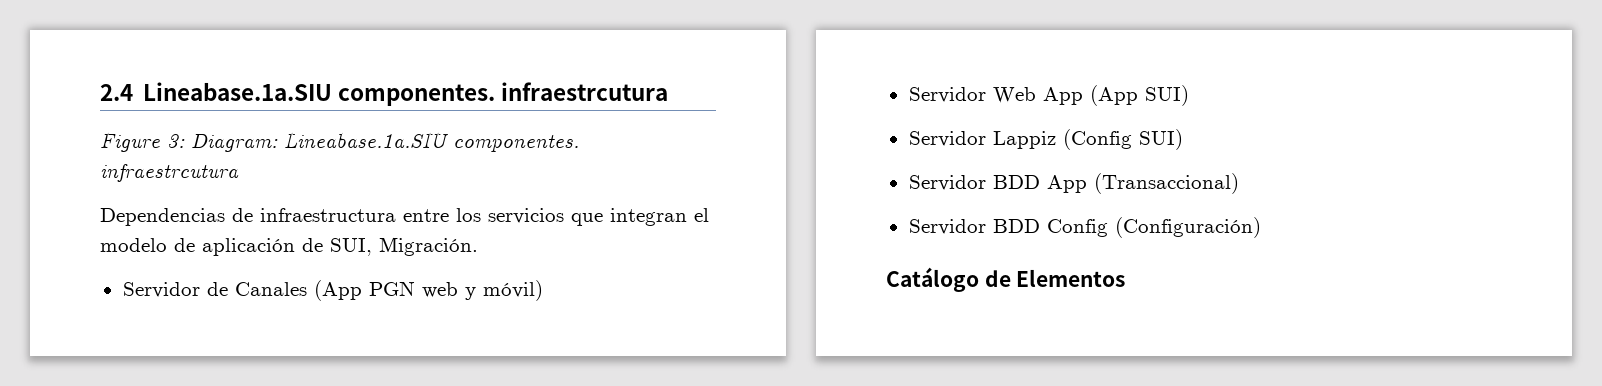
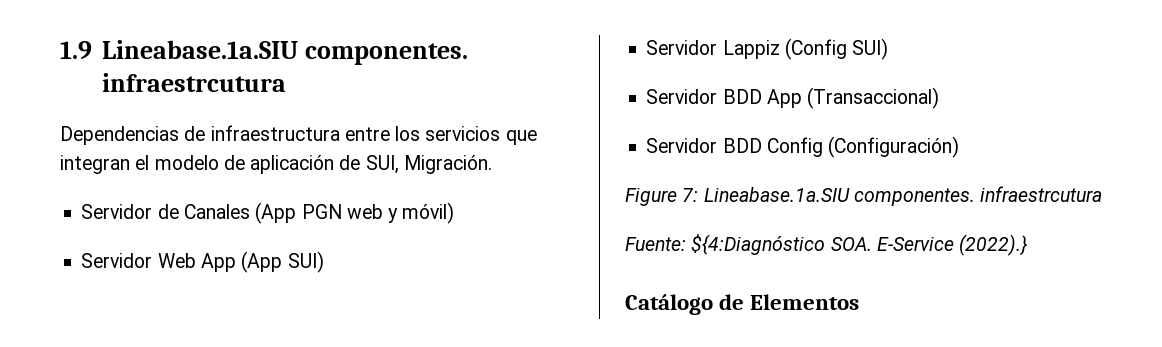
[100,82,669,106] [100,132,579,152] [100,164,239,182] 2.4 Lineabase.1a.SIU componentes. infraestrcutura // Figure 3: Diagram: Lineabase.1a.SIU componentes. infraestrcutura -> [60,40,468,65] [101,73,286,92] 1.9 Lineabase.1a.SIU componentes. infraestrcutura
(1261, 227) none -> [625,186,1103,206] [625,234,1028,256] // Figure 7: Lineabase.1a.SIU componentes. infraestrcutura // Fuente: ${4:Diagnóstico SOA. E-Service (2022).}

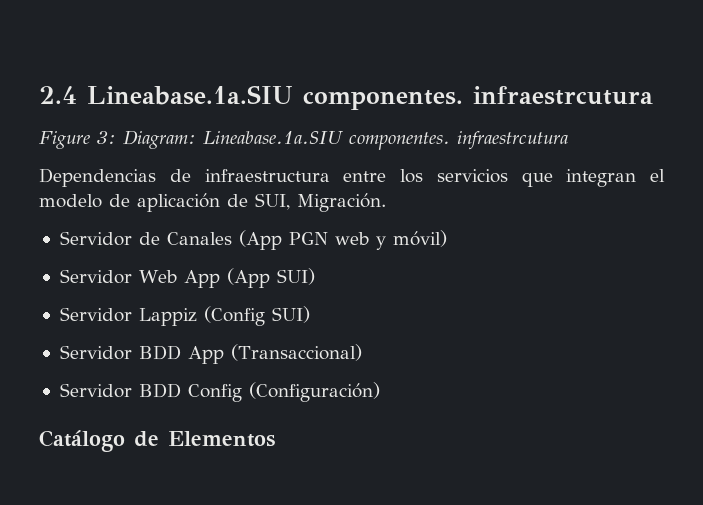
[60,40,468,65] [101,73,286,92] 1.9 Lineabase.1a.SIU componentes. infraestrcutura -> [39,85,653,110] [39,130,568,150] 2.4 Lineabase.1a.SIU componentes. infraestrcutura // Figure 3: Diagram: Lineabase.1a.SIU componentes. infraestrcutura
[625,186,1103,206] [625,234,1028,256] // Figure 7: Lineabase.1a.SIU componentes. infraestrcutura // Fuente: ${4:Diagnóstico SOA. E-Service (2022).} -> (380, 392) none

